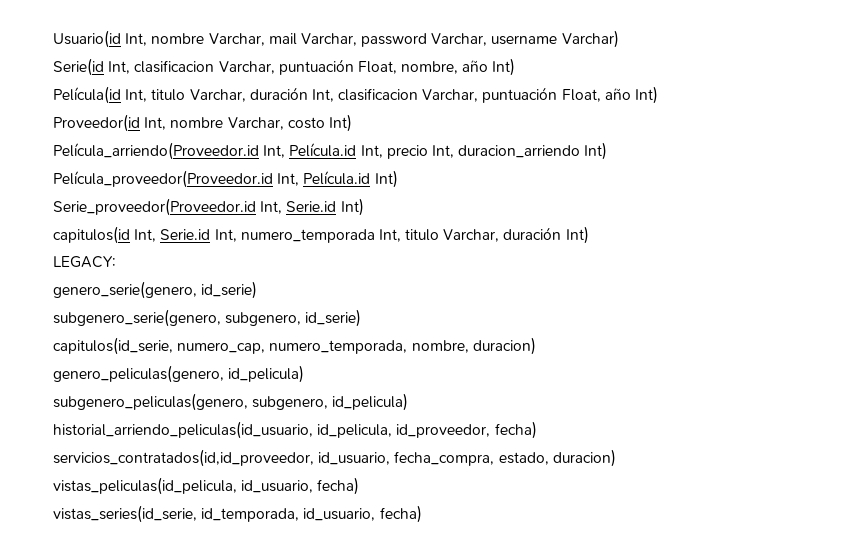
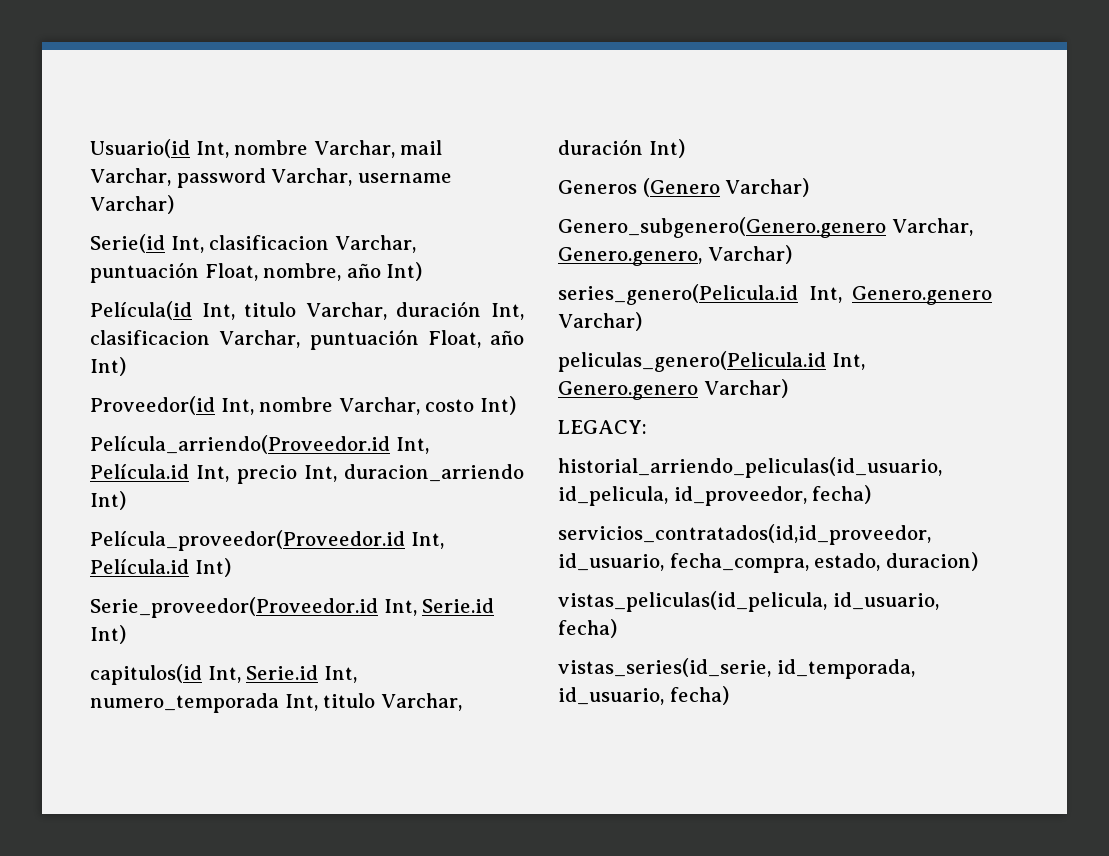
[53,256,116,268] [53,281,258,299] [53,309,362,327] [53,337,536,355] [53,365,305,383] [53,393,409,411] LEGACY: // genero_serie(genero, id_serie) // subgenero_serie(genero, subgenero, id_serie) // capitulos(id_serie, numero_cap, numero_temporada, nombre, duracion) // genero_peliculas(genero, id_pelicula) // subgenero_peliculas(genero, subgenero, id_pelicula) -> [558,178,810,197] [558,217,973,238] [558,245,792,266] [558,284,992,305] [558,312,642,331] [558,351,865,372] [558,379,788,400] [558,420,647,434] Generos (Genero Varchar) // Genero_subgenero(Genero.genero Varchar, Genero.genero, Varchar) // series_genero(Pelicula.id Int, Genero.genero Varchar) // peliculas_genero(Pelicula.id Int, Genero.genero Varchar) // LEGACY:

